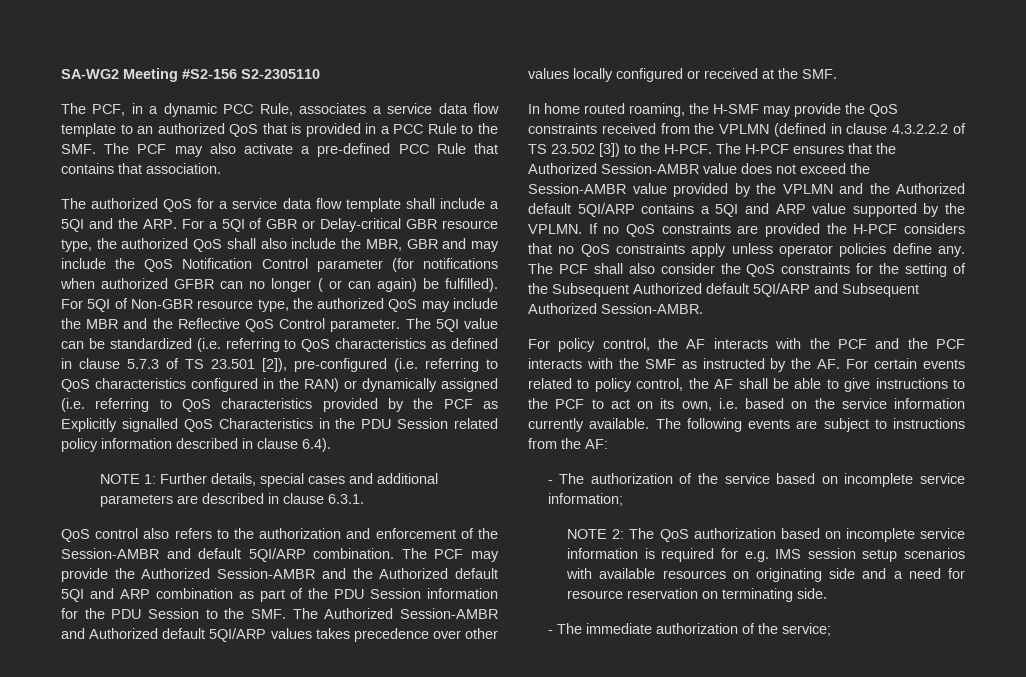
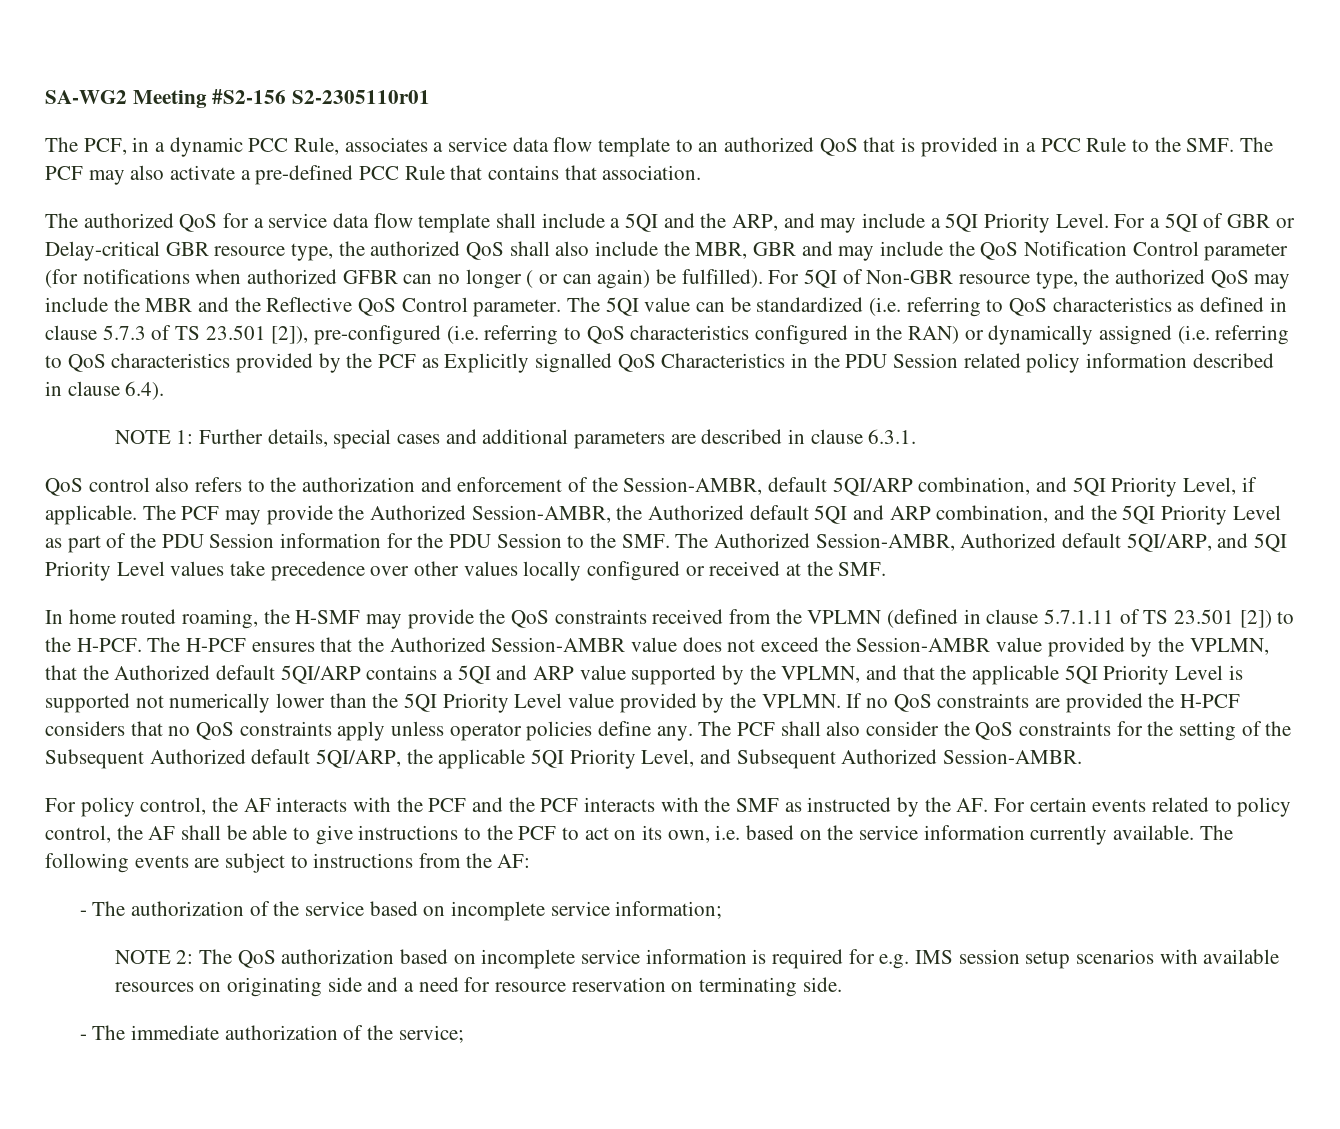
[241,69,320,79] S2-2305110 -> [292,90,431,104] S2-2305110r01
[142,219,177,229] ARP. -> [732,213,1109,233] ARP, and may include a 5QI Priority Level.
[61,548,395,562] Session-AMBR and default 5QI/ARP combination. -> [623,477,1257,497] [45,505,137,525] Session-AMBR, default 5QI/ARP combination, and 5QI Priority Level, if applicable.
[217,568,346,579] Session-AMBR and -> [471,505,611,523] Session-AMBR,
[155,588,233,599] combination -> [936,505,1281,525] combination, and the 5QI Priority Level
[400,608,498,619] [61,628,350,642] Session-AMBR and Authorized default 5QI/ARP values takes -> [815,533,1288,552] [45,561,266,581] Session-AMBR, Authorized default 5QI/ARP, and 5QI Priority Level values take
[892,123,966,134] [528,143,620,157] 4.3.2.2.2 of TS 23.502 [3]) -> [1044,609,1272,628] 5.7.1.11 of TS 23.501 [2])
[782,183,863,194] VPLMN and -> [1189,638,1269,655] [45,665,77,680] VPLMN, that
(965, 208) none -> [781,665,1243,685] [45,693,757,713] VPLMN, and that the applicable 5QI Priority Level is supported not numerically lower than the 5QI Priority Level value provided by the
[753,283,810,297] 5QI/ARP -> [316,749,695,769] 5QI/ARP, the applicable 5QI Priority Level,

